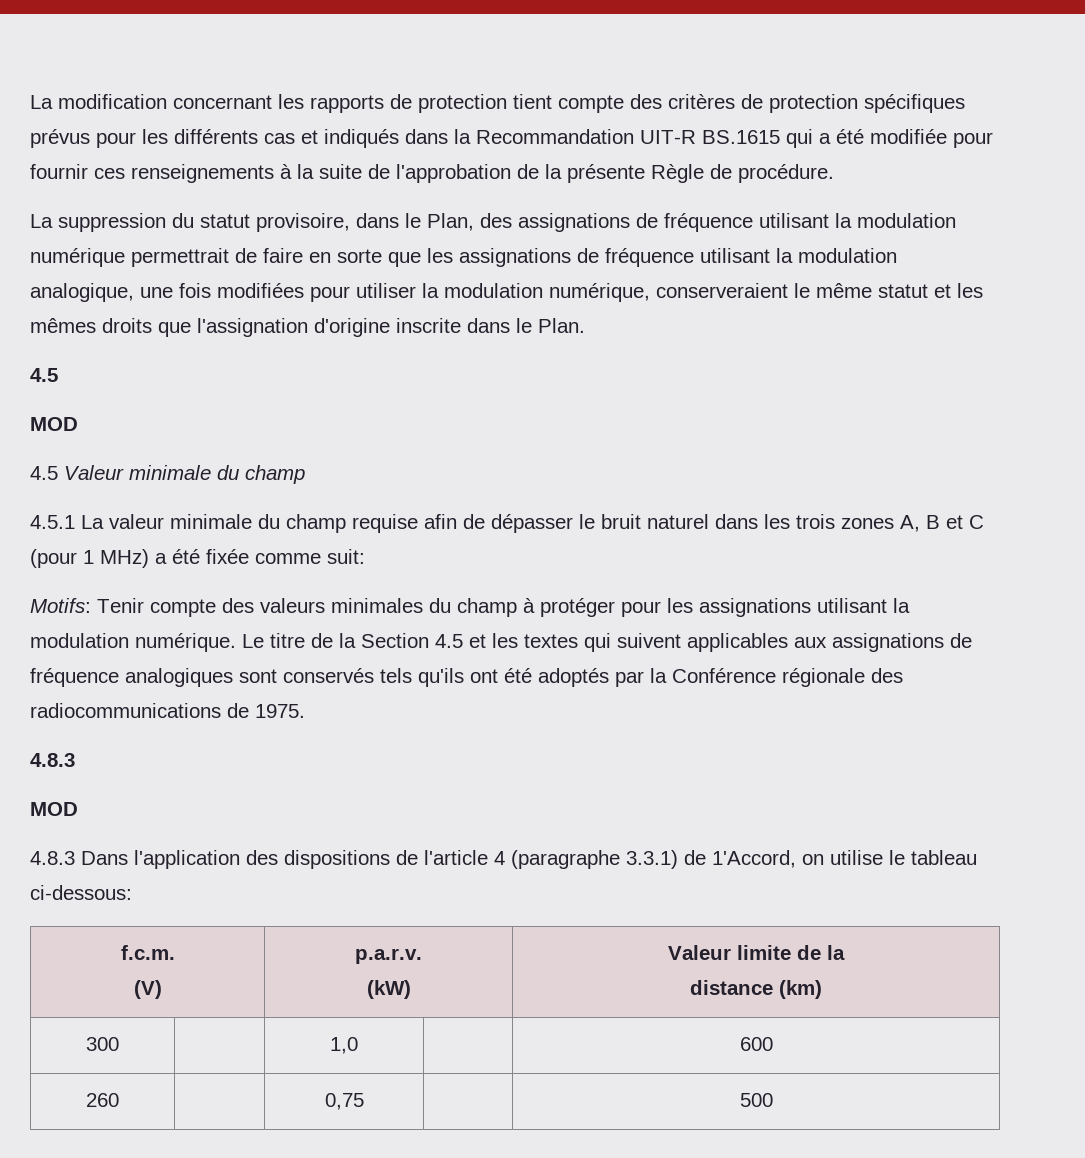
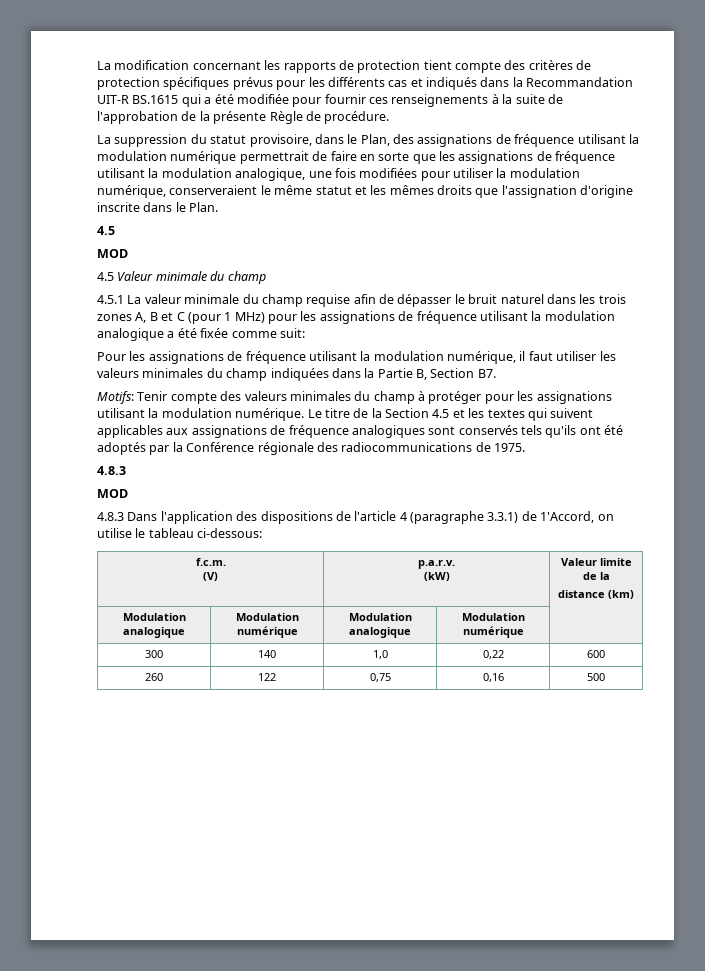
(149, 558) none -> [268,311,615,324] [97,328,164,341] pour les assignations de fréquence utilisant la modulation analogique
(365, 556) none -> [97,351,616,364] [97,368,496,381] // Pour les assignations de fréquence utilisant la modulation numérique, il faut utiliser les valeurs minimales du champ indiquées dans la Partie B, Section B7.
(822, 989) none -> [122,613,186,621] [123,627,185,638] [235,613,299,621] [236,626,298,638] [348,613,412,621] [349,627,411,638] [461,613,525,621] [462,626,524,638] // Modulation analogique | Modulation numérique | Modulation analogique | Modulation numérique |
(119, 1044) none -> [258,650,276,658] 140
(358, 1045) none -> [482,650,504,659] 0,22
(119, 1100) none -> [258,673,276,681] 122
(364, 1101) none -> [482,673,504,682] 0,16

